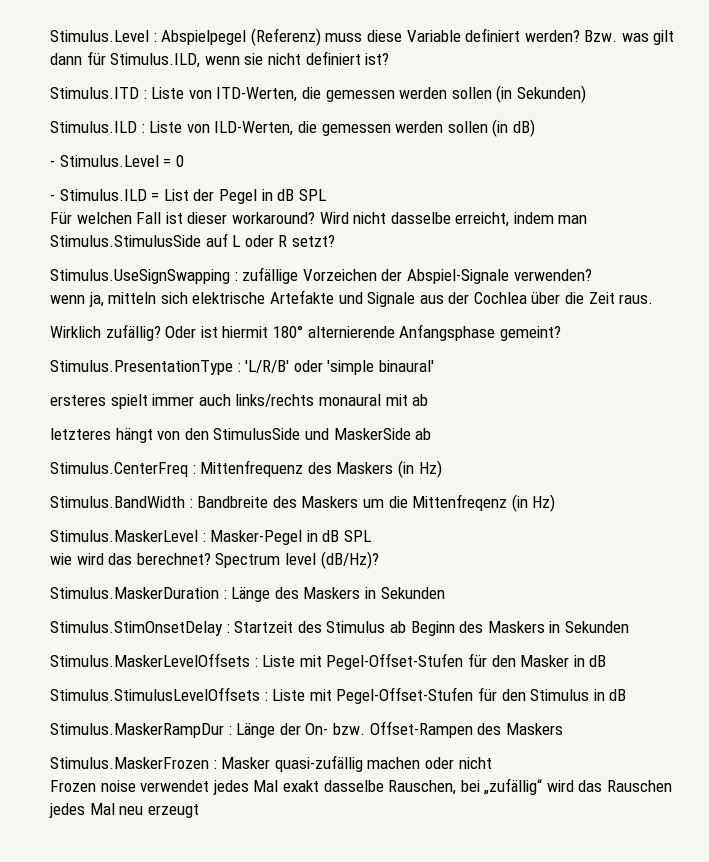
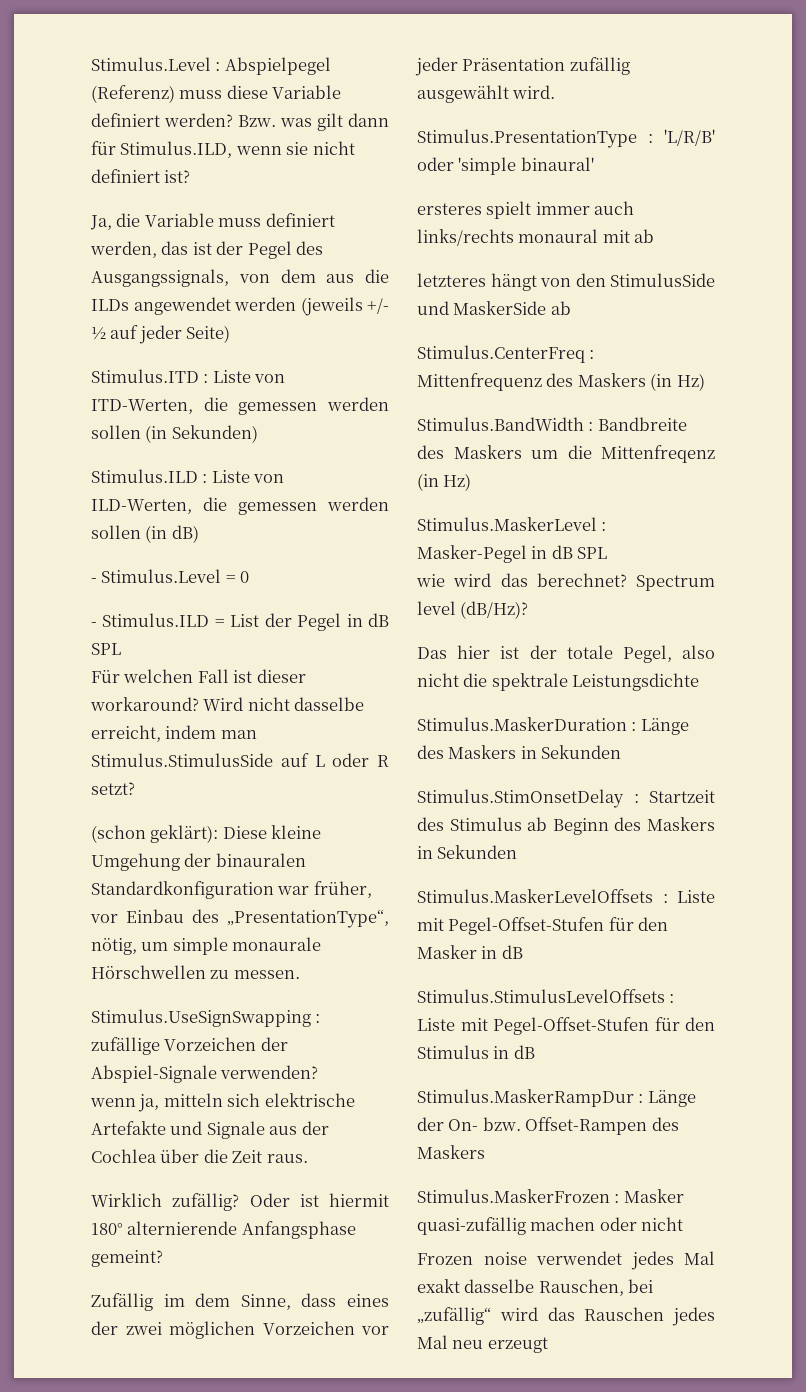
(390, 59) none -> [90,213,335,230] [90,241,324,259] [91,269,389,287] [91,297,389,316] [91,325,231,344] // Ja, die Variable muss definiert werden, das ist der Pegel des Ausgangssignals, von dem aus die ILDs angewendet werden (jeweils +/- ½ auf jeder Seite)
(335, 241) none -> [91,825,322,843] [91,853,306,871] [91,881,372,899] [90,909,389,928] [91,937,322,955] [91,965,300,979] // (schon geklärt): Diese kleine Umgehung der binauralen Standardkonfiguration war früher, vor Einbau des „PresentationType“, nötig, um simple monaurale Hörschwellen zu messen.
(561, 333) none -> [91,1293,389,1311] [91,1321,389,1339] [415,57,630,76] [417,85,556,103] // Zufällig im dem Sinne, dass eines der zwei möglichen Vorzeichen vor jeder Präsentation zufällig ausgewählt wird.
(379, 560) none -> [417,645,715,663] [417,673,700,691] // Das hier ist der totale Pegel, also nicht die spektrale Leistungsdichte

